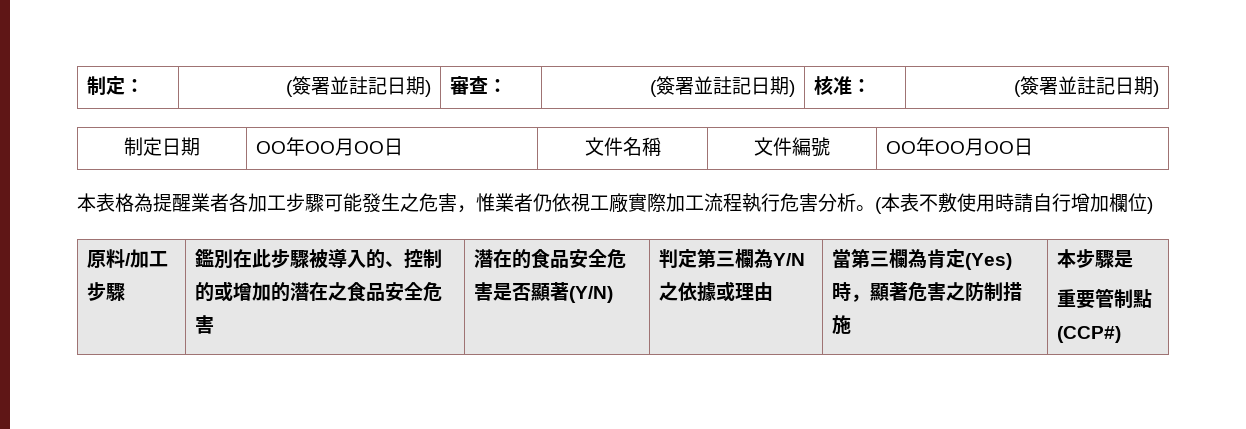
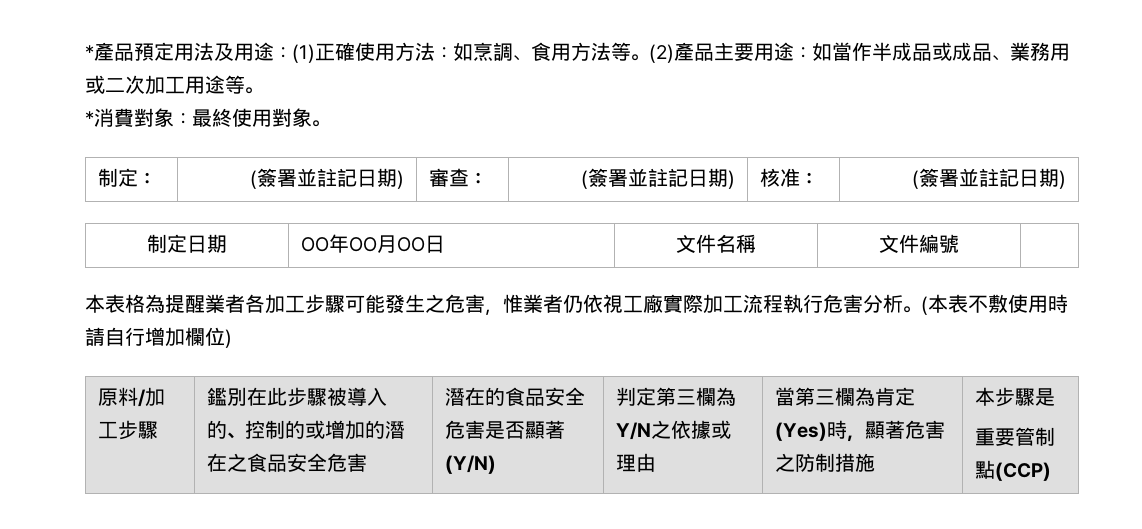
(86, 85) none -> [85,42,1070,63] [85,75,263,95] [85,108,330,127] *產品預定用法及用途：(1)正確使用方法：如烹調、食用方法等。(2)產品主要用途：如當作半成品或成品、業務用或二次加工用途等。 // *消費對象：最終使用對象。 //
[885,137,1033,156] OO年OO月OO日 -> (959, 243) none
[1056,326,1121,343] (CCP#) -> [995,462,1052,481] (CCP)

